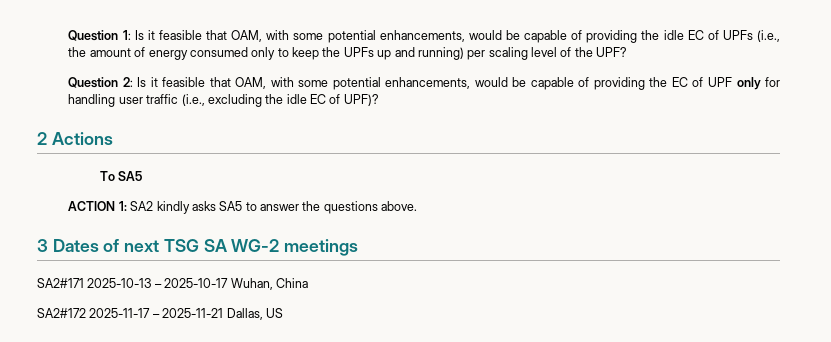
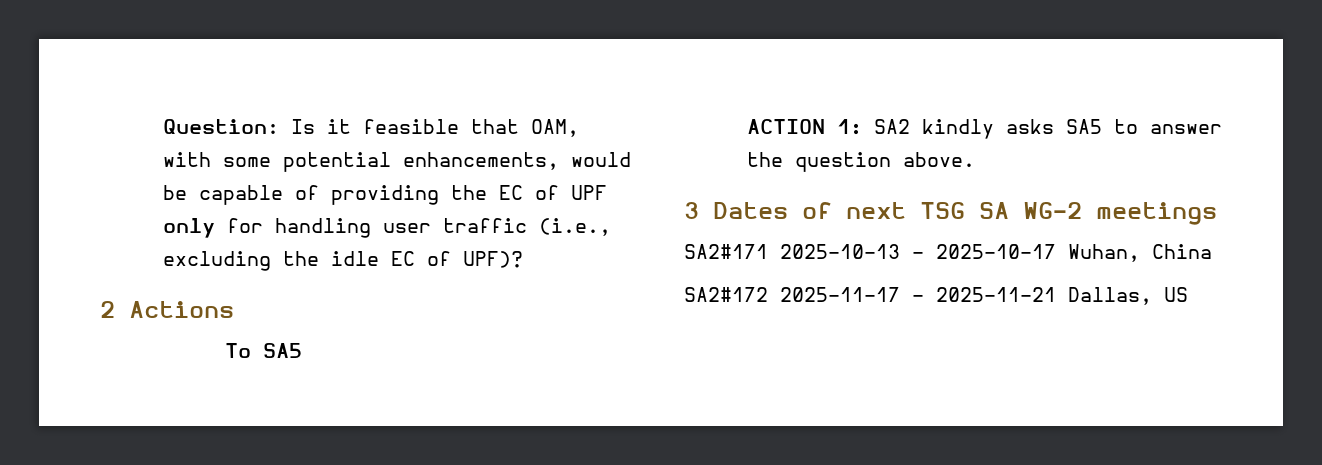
[68,30,780,43] [68,47,628,60] [68,77,133,88] Question 1: Is it feasible that OAM, with some potential enhancements, would be capable of providing the idle EC of UPFs (i.e., the amount of energy consumed only to keep the UPFs up and running) per scaling level of the UPF? // Question 2: -> [162,119,279,134] Question:
[323,201,378,214] questions -> [794,152,891,172] question

